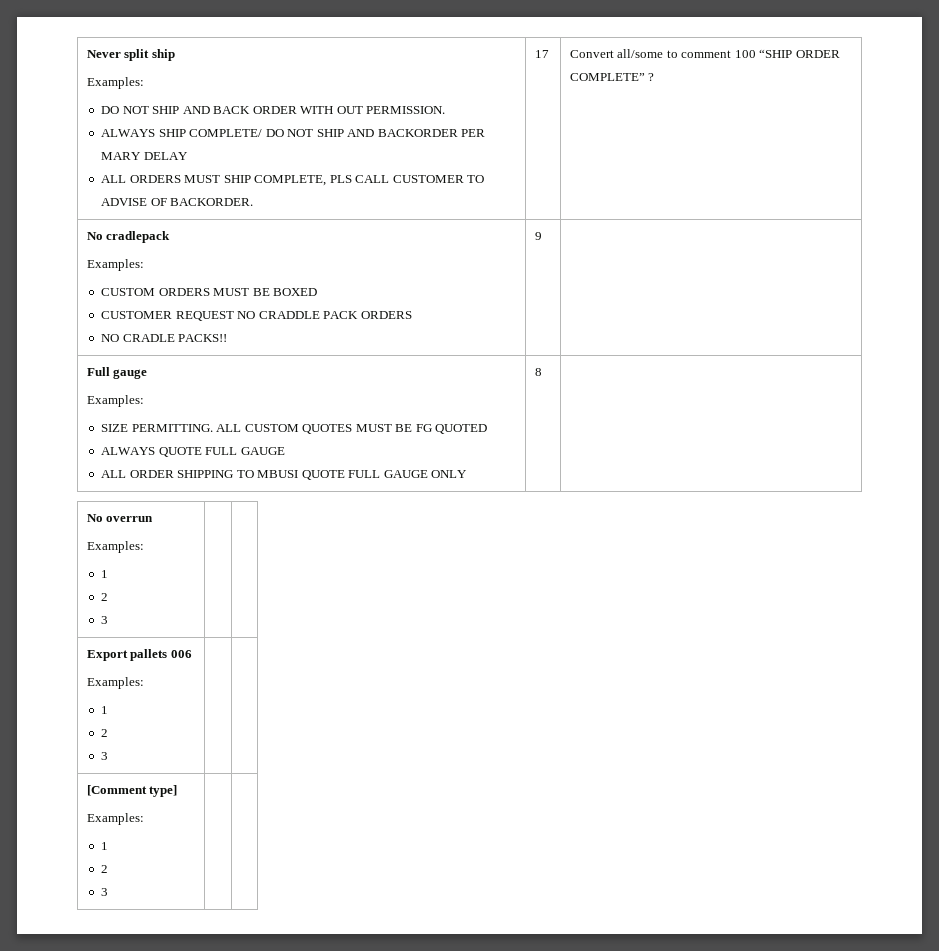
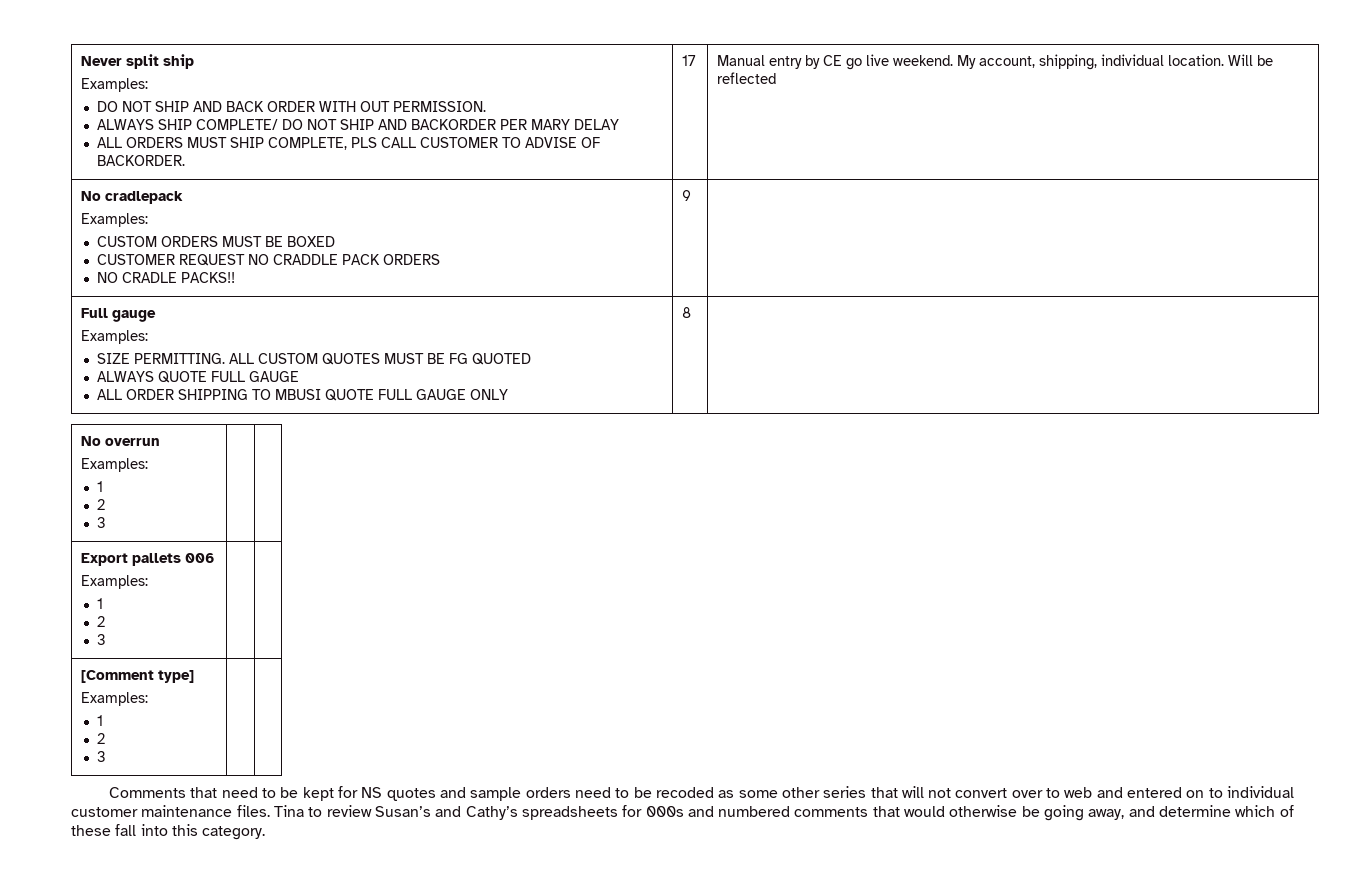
[569,49,840,58] [569,73,655,81] Convert all/some to comment 100 “SHIP ORDER COMPLETE” ? -> [716,54,1273,70] [716,72,776,84] Manual entry by CE go live weekend. My account, shipping, individual location. Will be reflected
(109, 892) none -> [109,786,1295,801] [71,805,1294,821] [71,824,266,840] // Comments that need to be kept for NS quotes and sample orders need to be recoded as some other series that will not convert over to web and entered on to individual customer maintenance files. Tina to review Susan’s and Cathy’s spreadsheets for 000s and numbered comments that would otherwise be going away, and determine which of these fall into this category.

